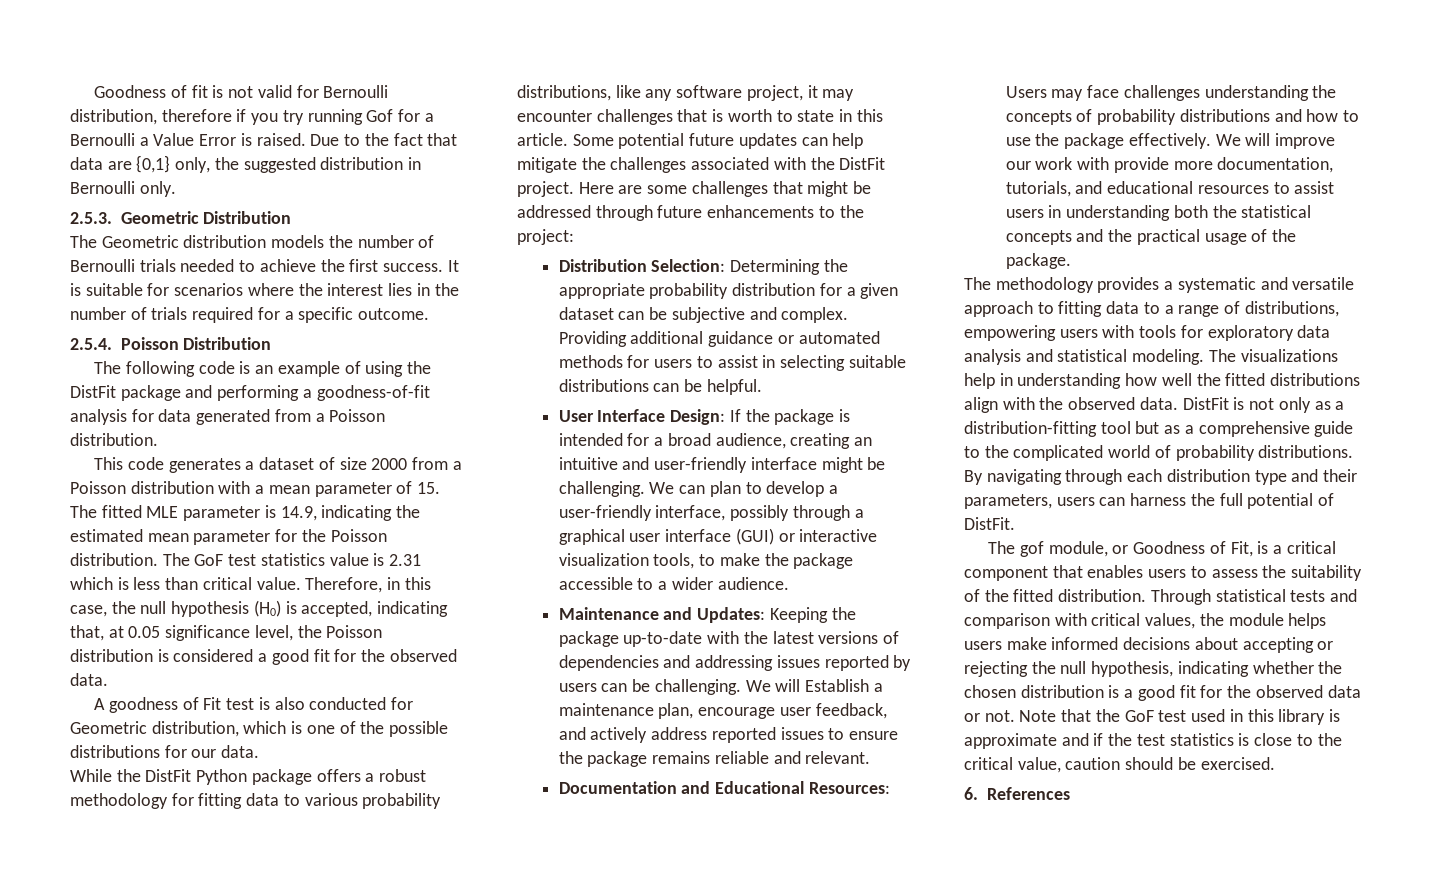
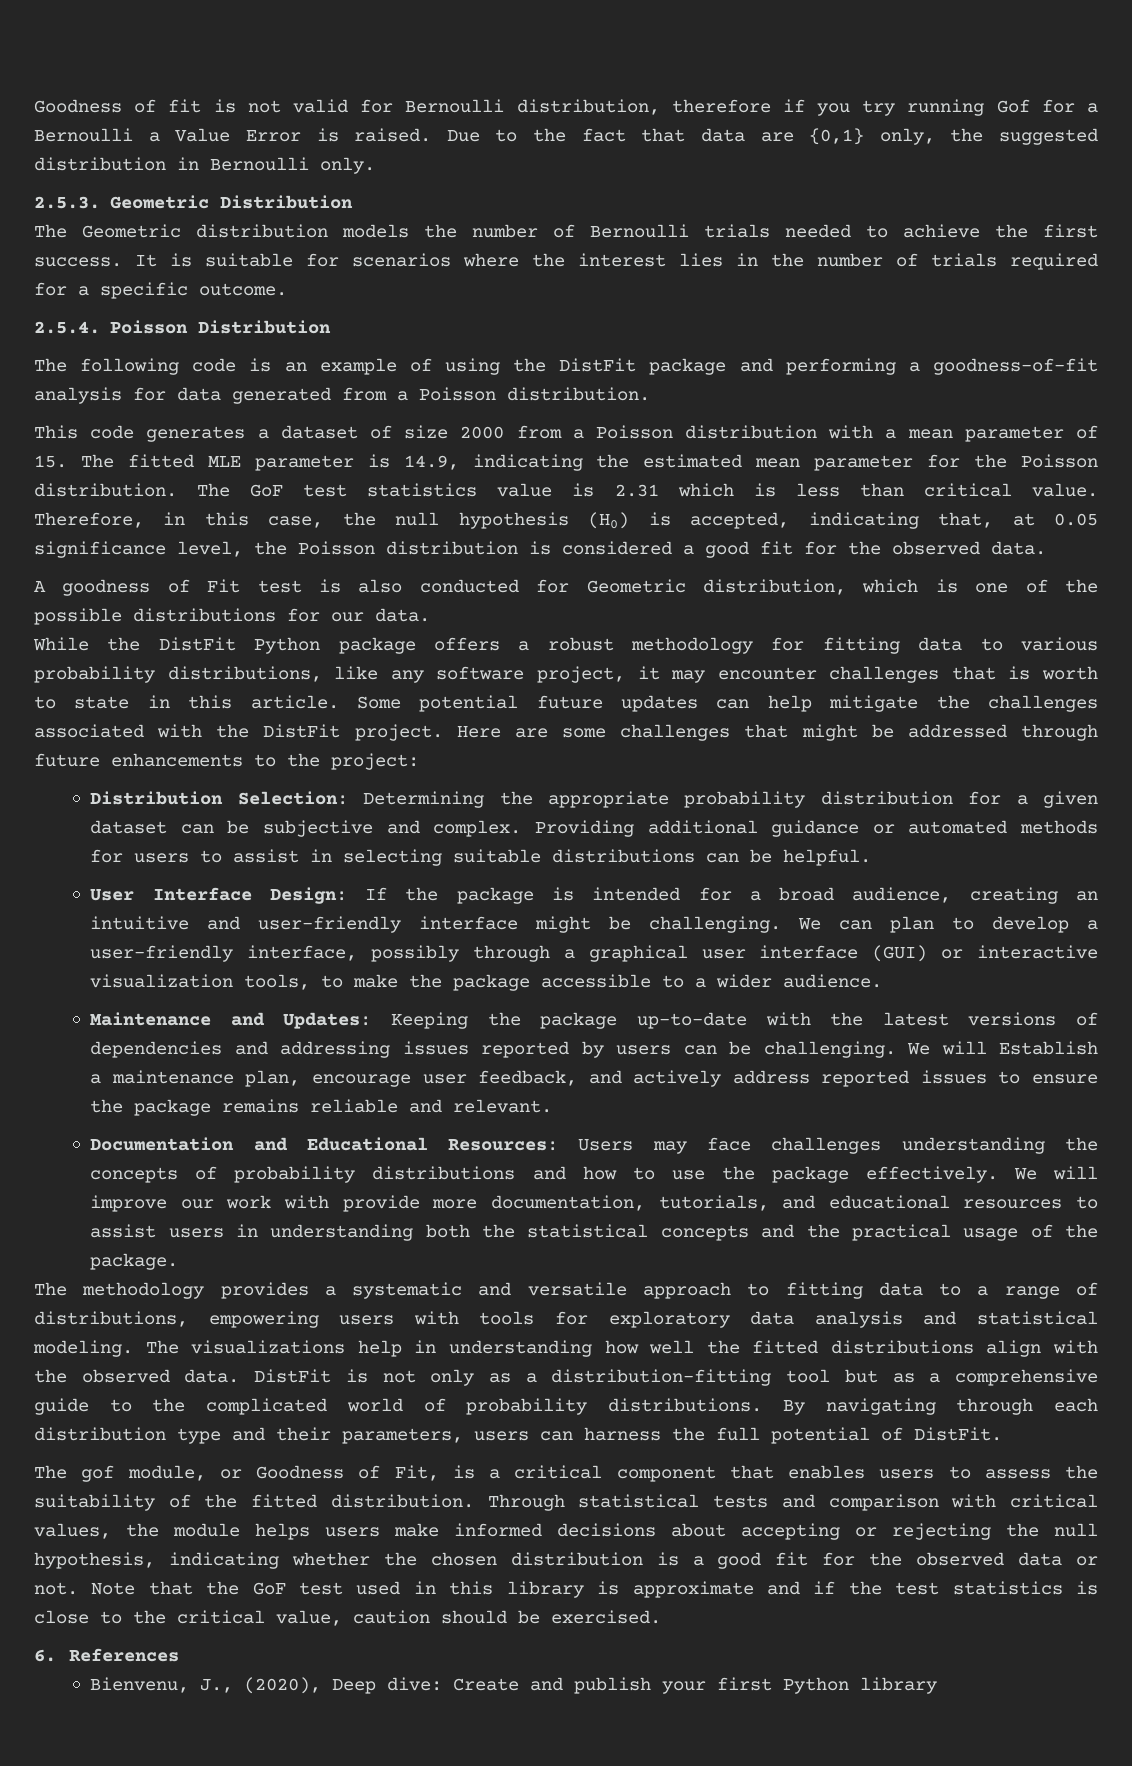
(1070, 793) none -> [90,1677,938,1694] // Bienvenu, J., (2020), Deep dive: Create and publish your first Python library

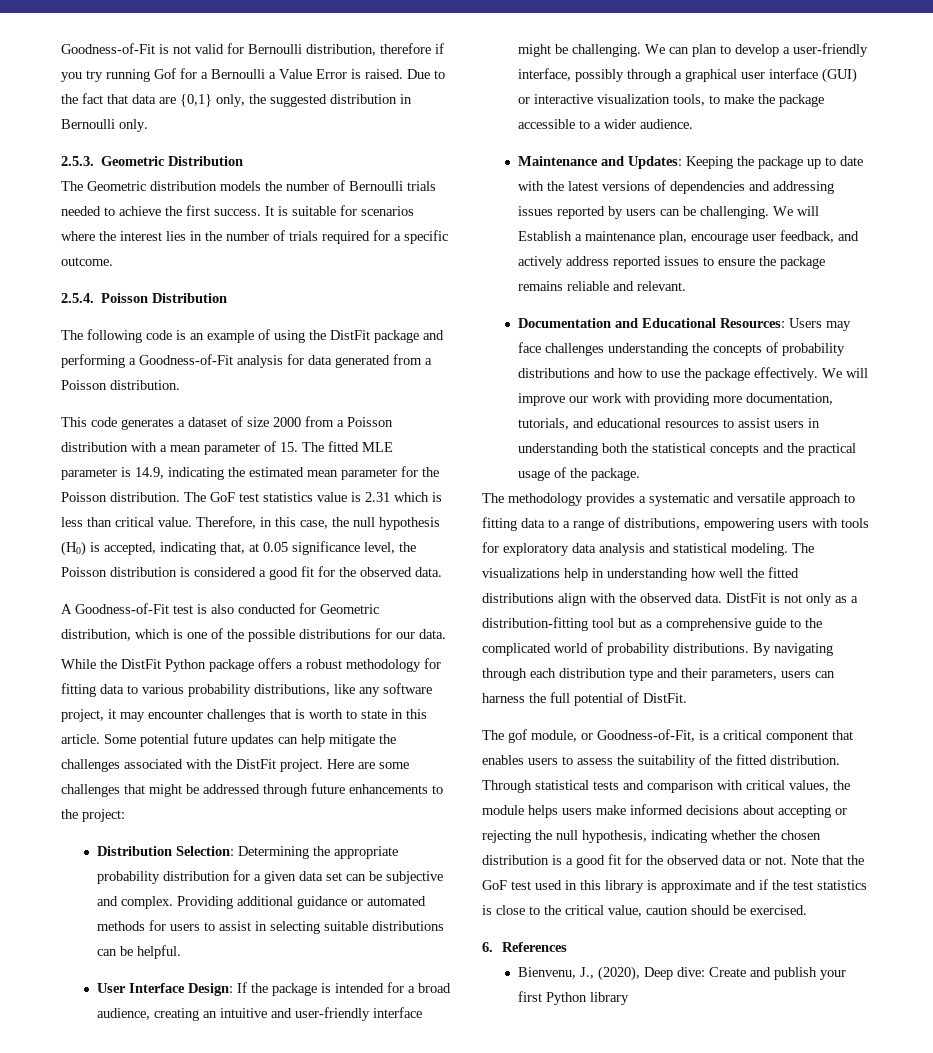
[34,99,202,113] Goodness of fit -> [61,43,155,54] Goodness-of-Fit
[932,358,1098,375] goodness-of-fit -> [139,354,233,365] Goodness-of-Fit
[62,579,241,596] goodness of Fit -> [75,603,169,614] Goodness-of-Fit
[90,820,168,834] dataset -> [299,871,343,881] data set
[636,1012,747,1029] up-to-date -> [807,156,864,169] up to date
[342,1195,420,1212] provide -> [654,393,710,406] providing
[256,1465,439,1481] Goodness of Fit, -> [597,729,695,742] Goodness-of-Fit,

